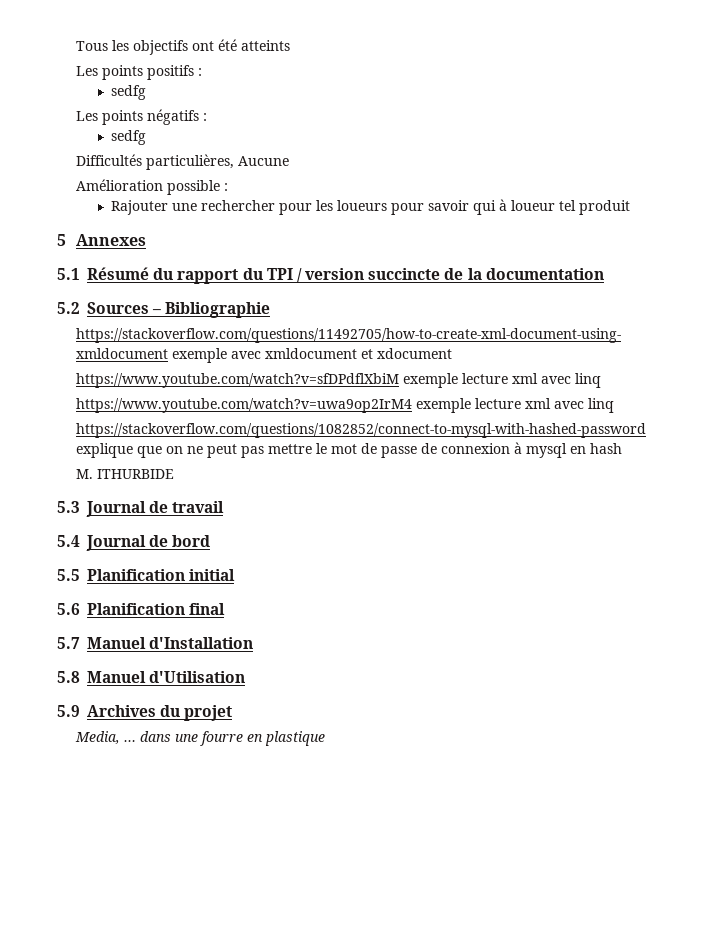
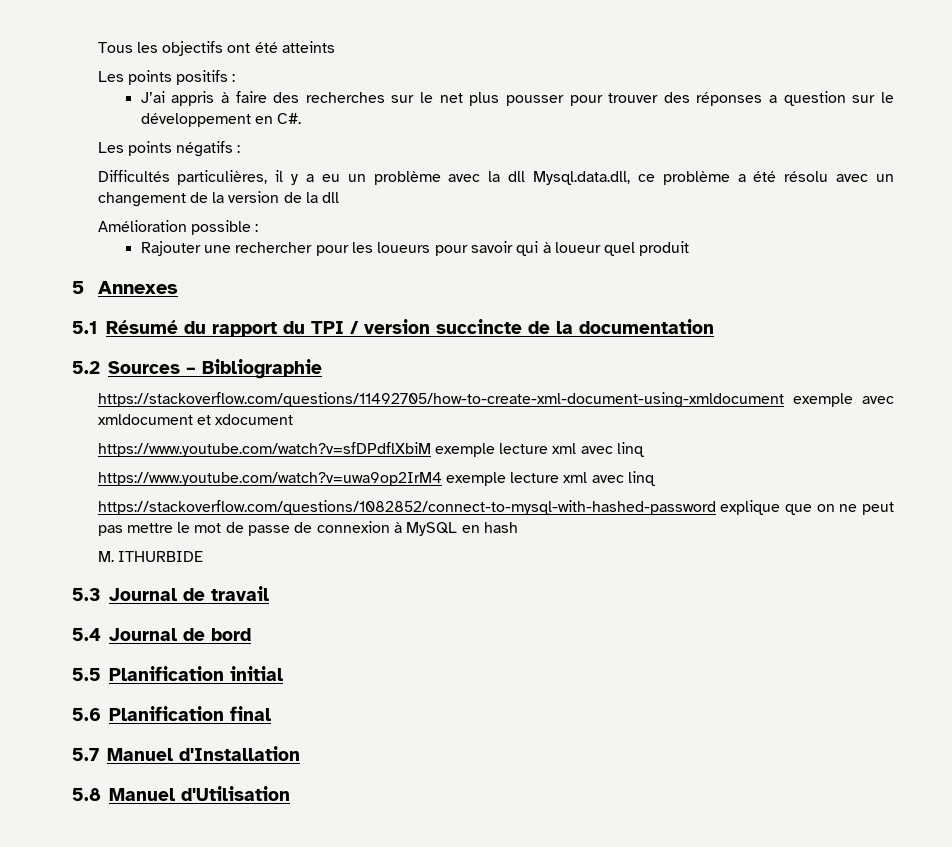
[110,85,146,100] sedfg -> [140,91,895,106] [140,113,302,127] J’ai appris à faire des recherches sur le net plus pousser pour trouver des réponses a question sur le développement en C#.
[110,130,146,145] // sedfg -> (241, 149) none
[238,156,290,166] Aucune -> [275,170,894,185] [97,191,340,207] il y a eu un problème avec la dll Mysql.data.dll, ce problème a été résolu avec un changement de la version de la dll
[558,200,576,211] tel -> [604,242,636,256] quel
[526,443,568,458] mysql -> [406,522,458,536] MySQL
[57,705,233,721] [75,731,326,746] // 5.9 Archives du projet // Media, … dans une fourre en plastique -> (290, 793) none

